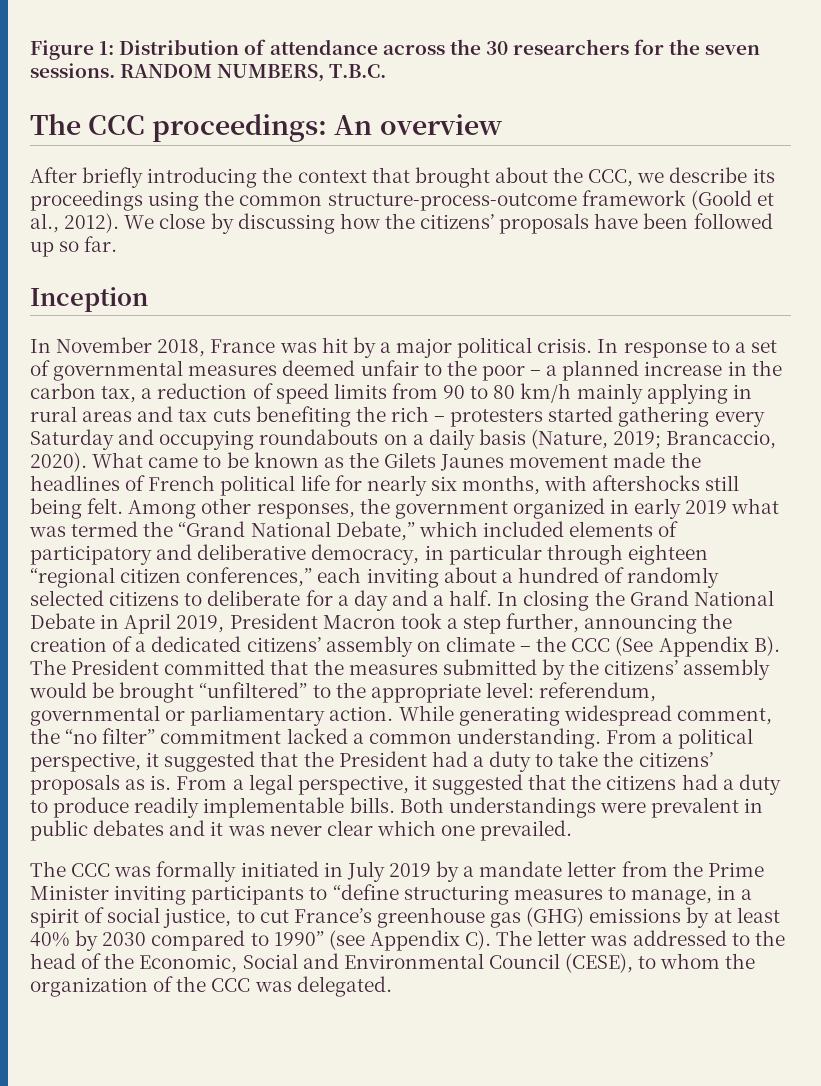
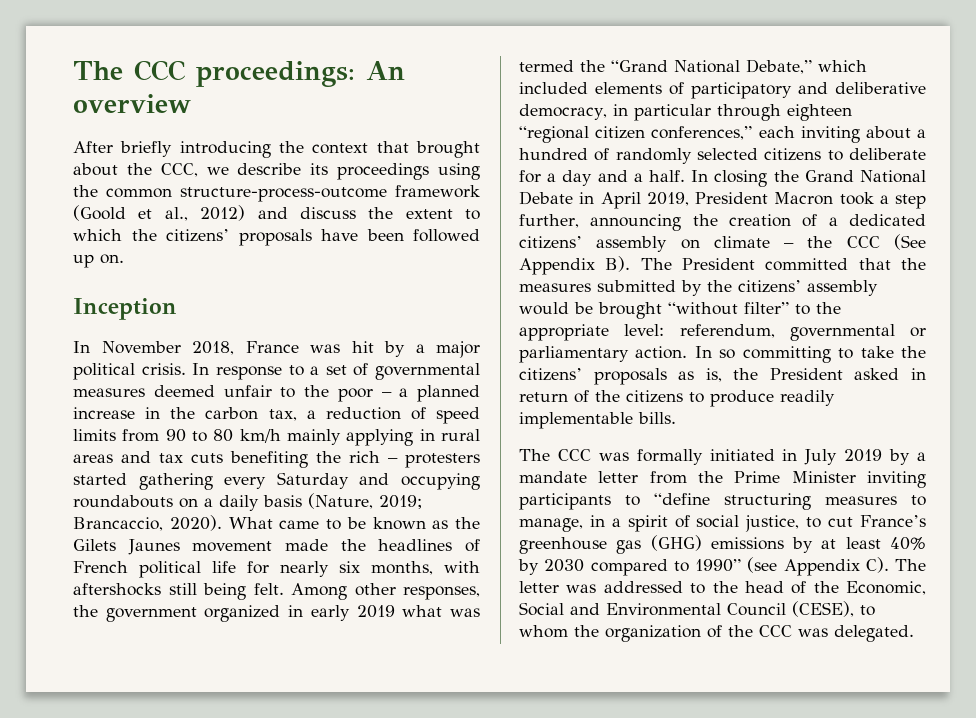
[30,39,761,60] [30,63,387,82] Figure 1: Distribution of attendance across the 30 researchers for the seven sessions. RANDOM NUMBERS, T.B.C. // -> (73, 70) none
[64,213,380,234] 2012). We close by discussing how -> [200,205,480,221] [73,229,122,241] 2012) and discuss the extent to which
[59,236,118,252] so far. -> [100,254,124,264] on.
[199,682,308,698] “unfiltered” -> [668,302,789,315] “without filter”
[398,705,772,726] [30,728,754,749] [30,751,532,772] While generating widespread comment, the “no filter” commitment lacked a common understanding. From a political perspective, it suggested that the President had a duty -> [694,346,831,363] In so committing
[150,774,781,795] is. From a legal perspective, it suggested that the citizens had a duty -> [705,368,926,382] [519,390,683,403] is, the President asked in return of the citizens
[399,797,764,818] [30,820,573,841] Both understandings were prevalent in public debates and it was never clear which one prevailed. -> (676, 418) none

